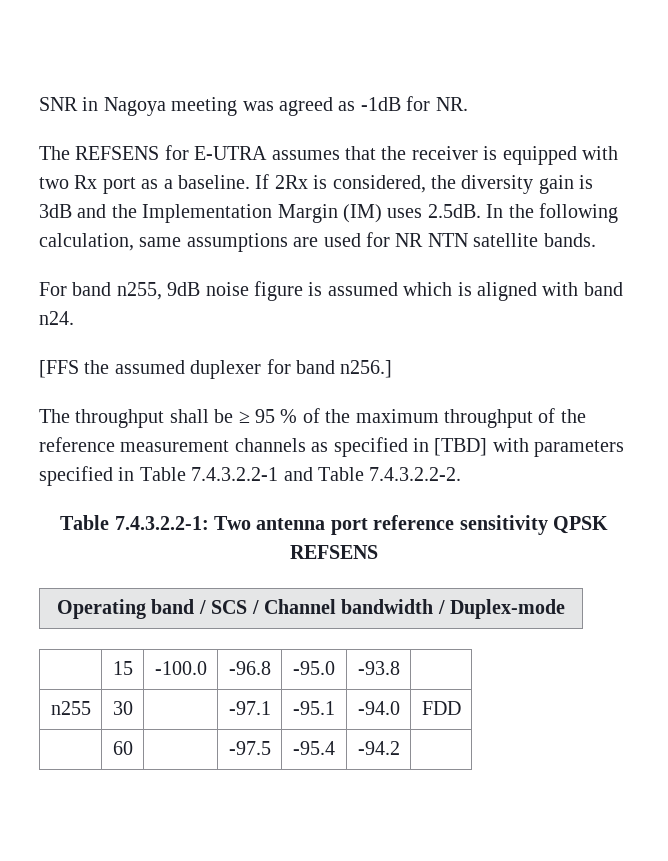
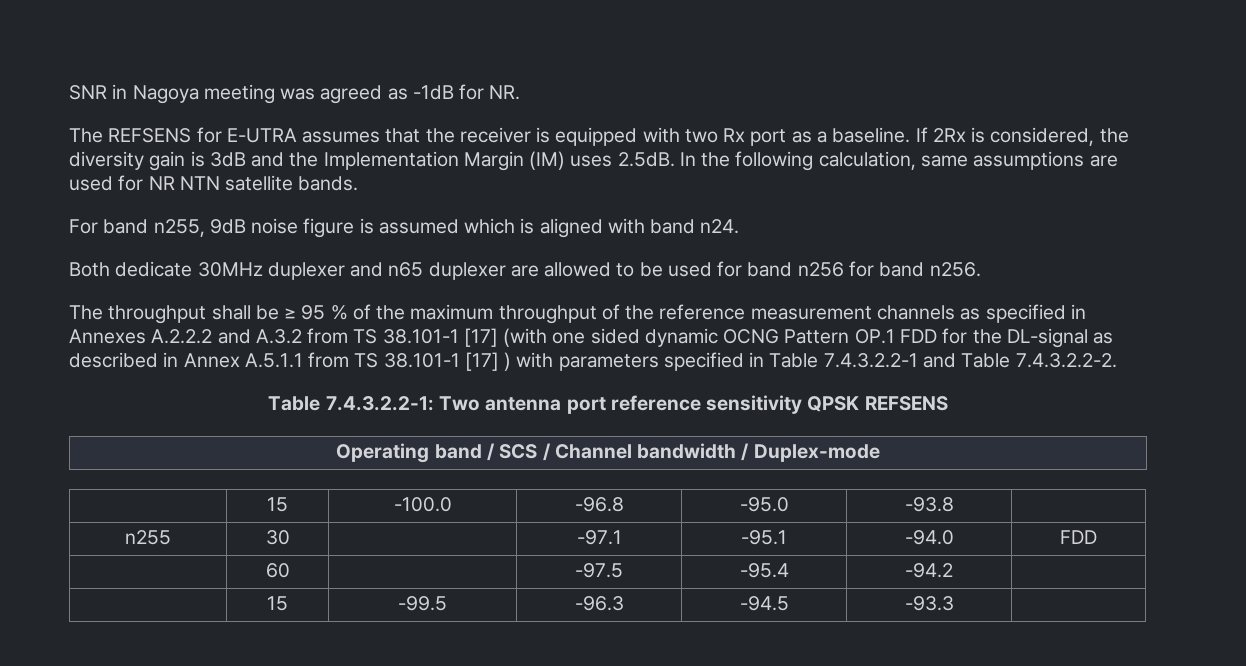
[39,359,393,379] [FFS the assumed duplexer for band n256.] -> [69,261,981,280] Both dedicate 30MHz duplexer and n65 duplexer are allowed to be used for band n256 for band n256.
[434,438,488,456] [TBD] -> [69,328,1114,348] [69,352,512,371] Annexes A.2.2.2 and A.3.2 from TS 38.101-1 [17] (with one sided dynamic OCNG Pattern OP.1 FDD for the DL-signal as described in Annex A.5.1.1 from TS 38.101-1 [17] )
(400, 748) none -> [267,596,288,611] [398,596,447,611] [574,596,624,611] [739,596,789,611] [904,596,954,611] // | 15 | -99.5 | -96.3 | -94.5 | -93.3 |

